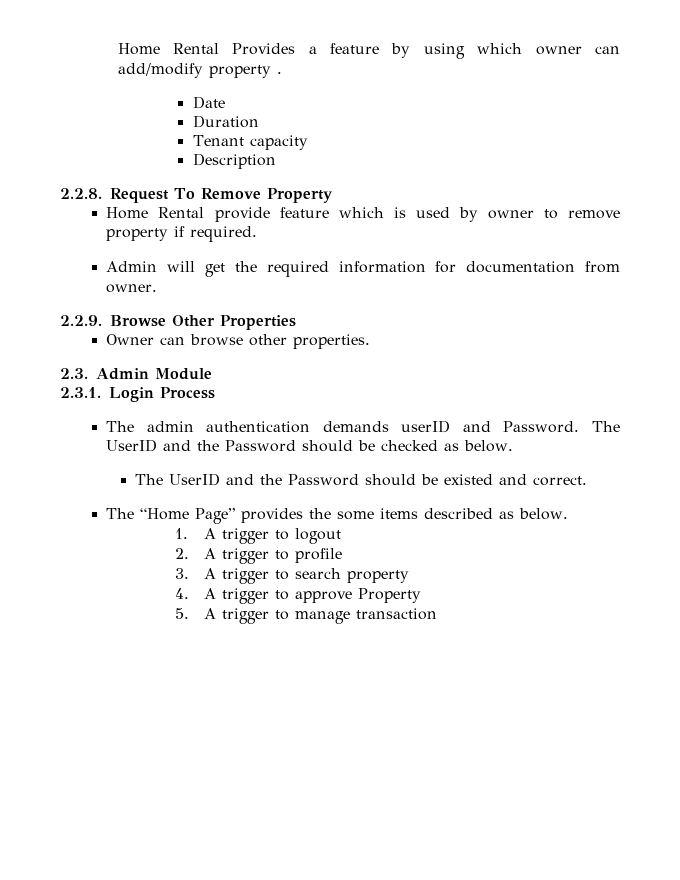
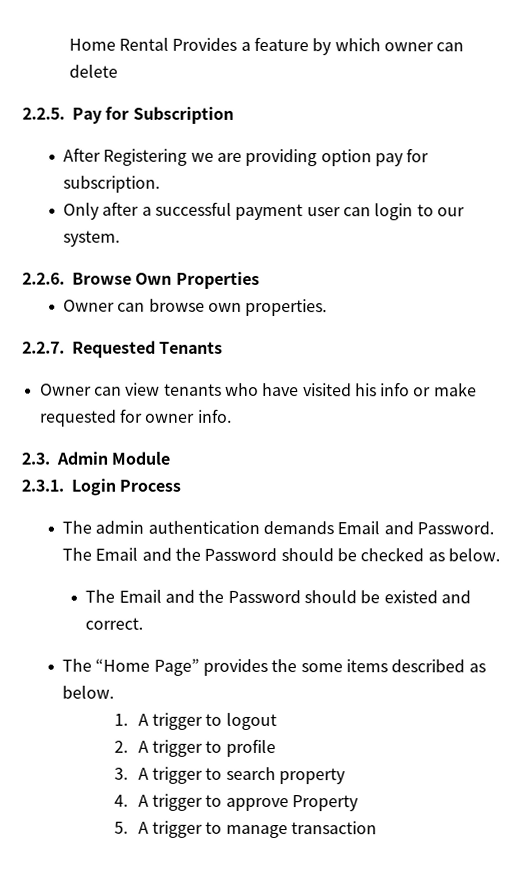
[423,43,465,59] using -> (333, 47) none
[117,63,282,78] [192,96,225,109] [192,115,259,128] [192,135,308,150] [192,153,276,169] [60,188,333,203] [106,207,620,222] [106,226,258,242] [106,261,620,277] [106,284,158,293] [60,315,215,327] add/modify property . // Date // Duration // Tenant capacity // Description // 2.2.8. Request To Remove Property // Home Rental provide feature which is used by owner to remove property if required. // Admin will get the required information for documentation from owner. // 2.2.9. Browse Other -> [68,64,118,78] [22,106,234,124] [62,147,430,167] [62,175,160,193] [62,201,465,221] [62,230,120,247] [22,272,173,285] delete // 2.2.5. Pay for Subscription // After Registering we are providing option pay for subscription. // Only after a successful payment user can login to our system. // 2.2.6. Browse Own
[249,334,288,346] other -> [207,302,242,312] own
(371, 341) none -> [22,340,224,358] [39,382,477,397] [39,408,232,427] // 2.2.7. Requested Tenants // Owner can view tenants who have visited his info or make requested for owner info.
[401,420,451,433] userID -> [337,521,381,535] Email
[106,439,158,452] UserID -> [95,547,139,561] Email
[169,473,221,486] UserID -> [118,589,162,603] Email

